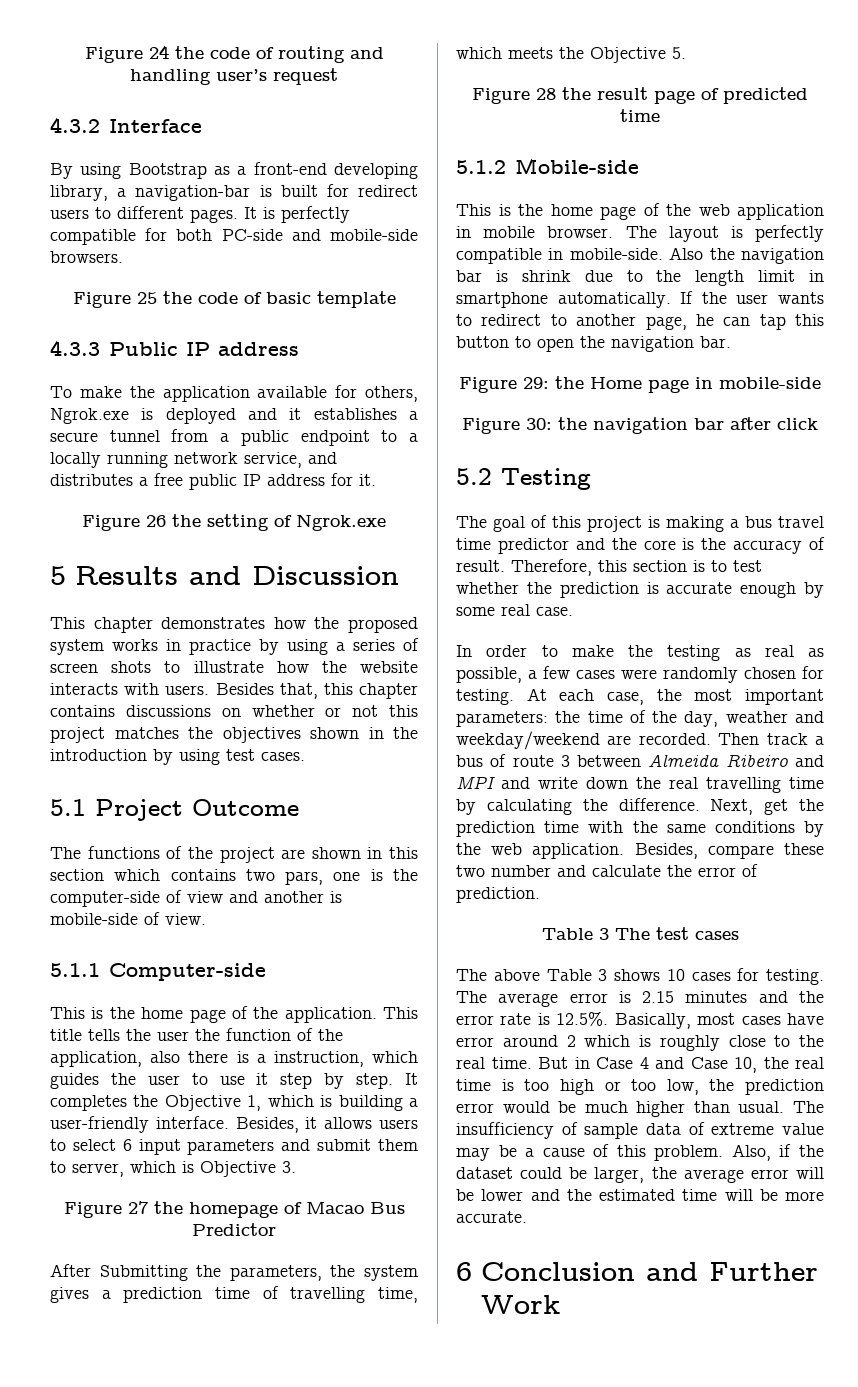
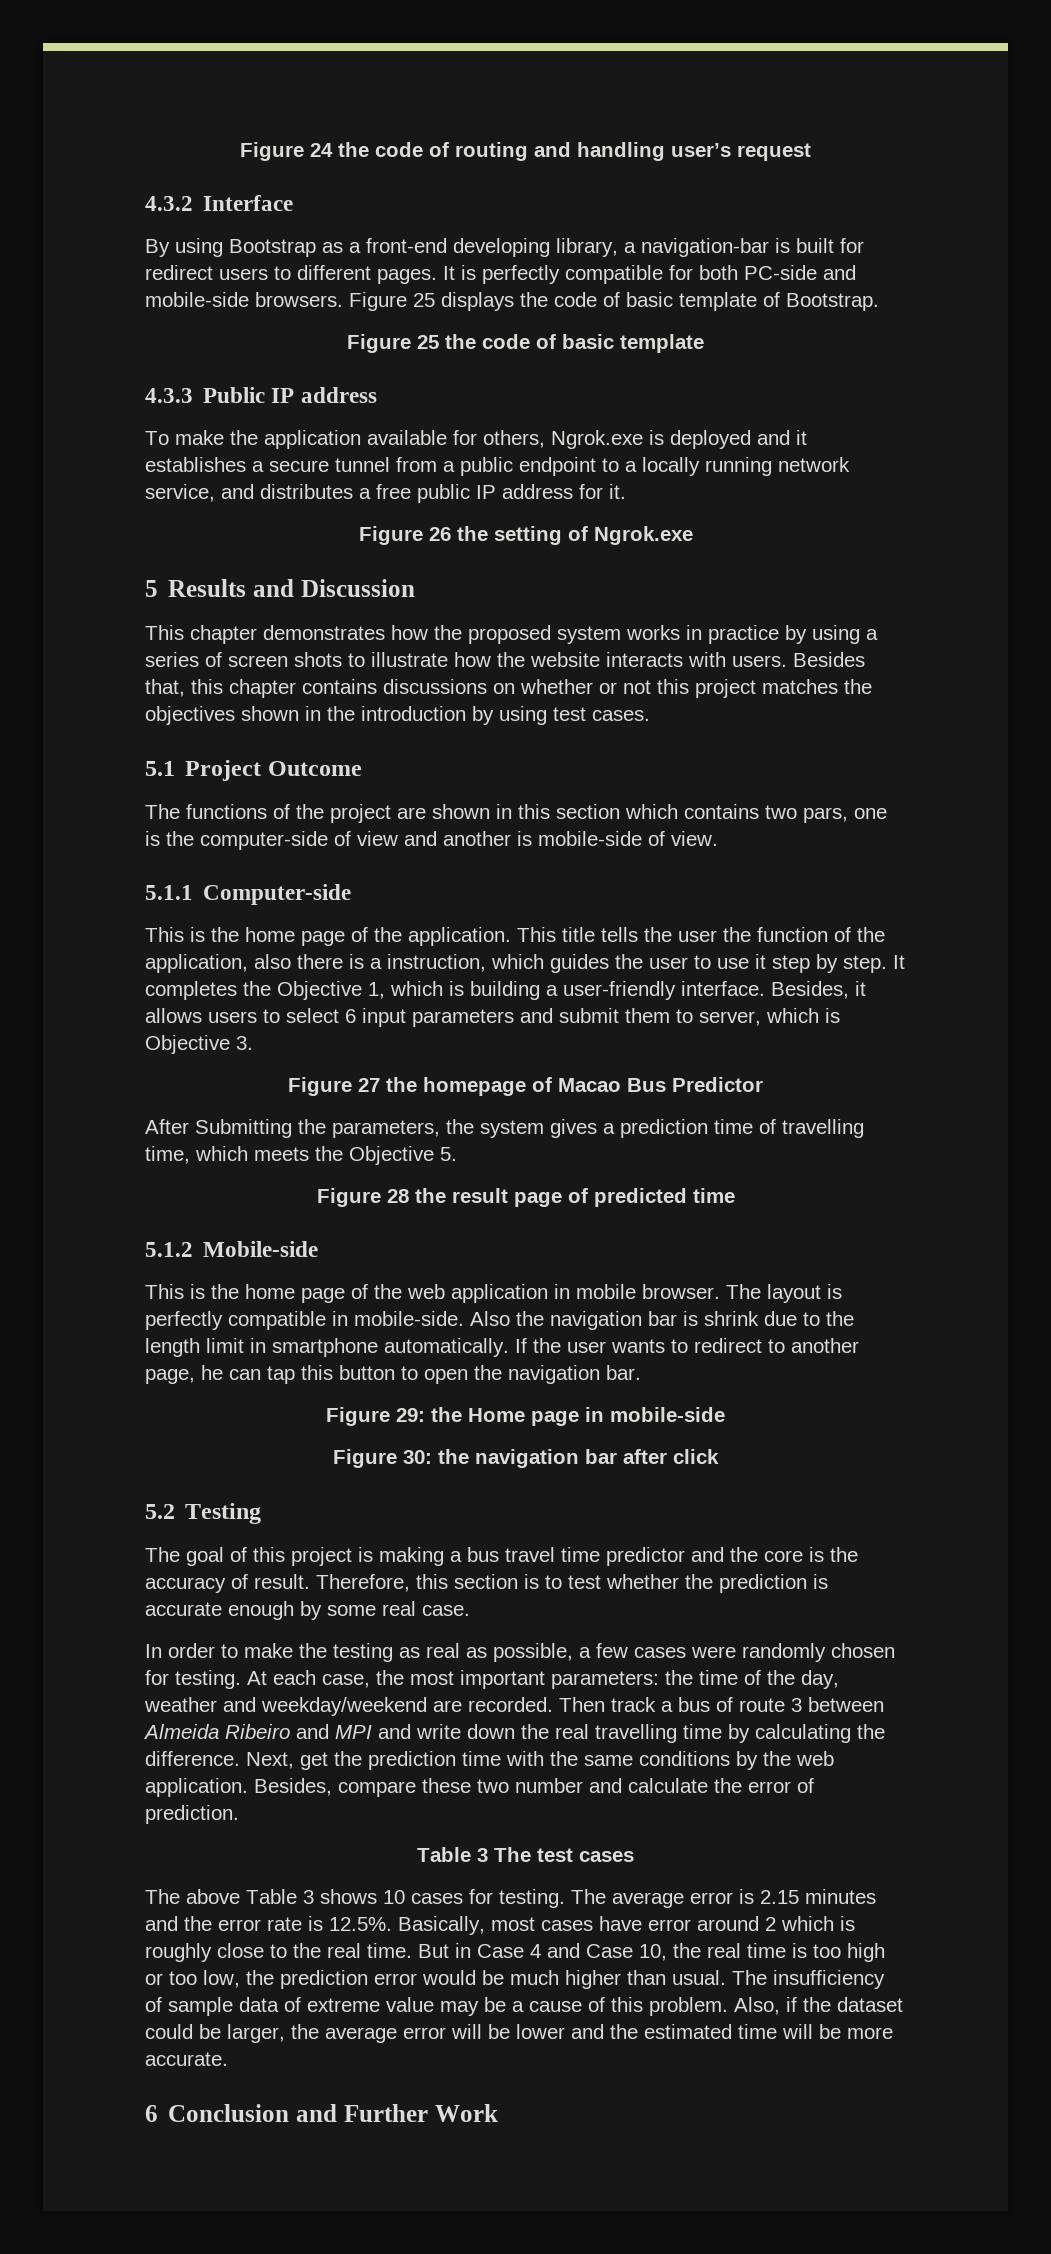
(123, 257) none -> [349,292,879,311] Figure 25 displays the code of basic template of Bootstrap.

